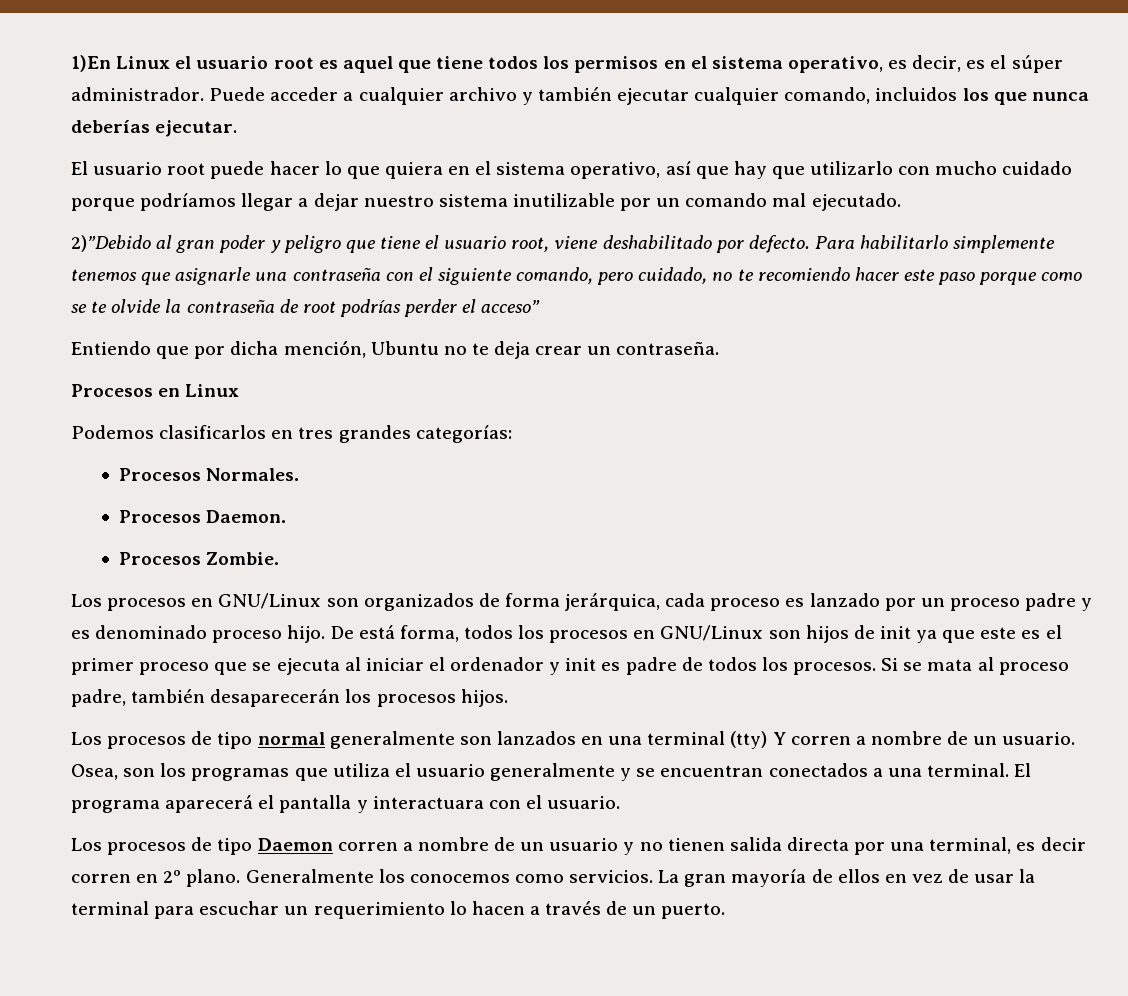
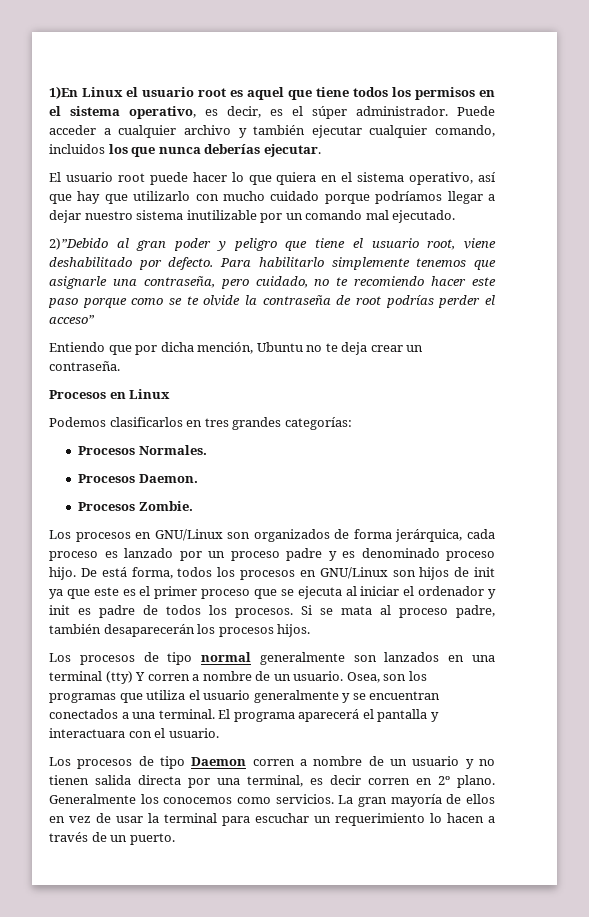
[292,267,594,285] contraseña con el siguiente comando, -> [143,276,215,288] contraseña,

